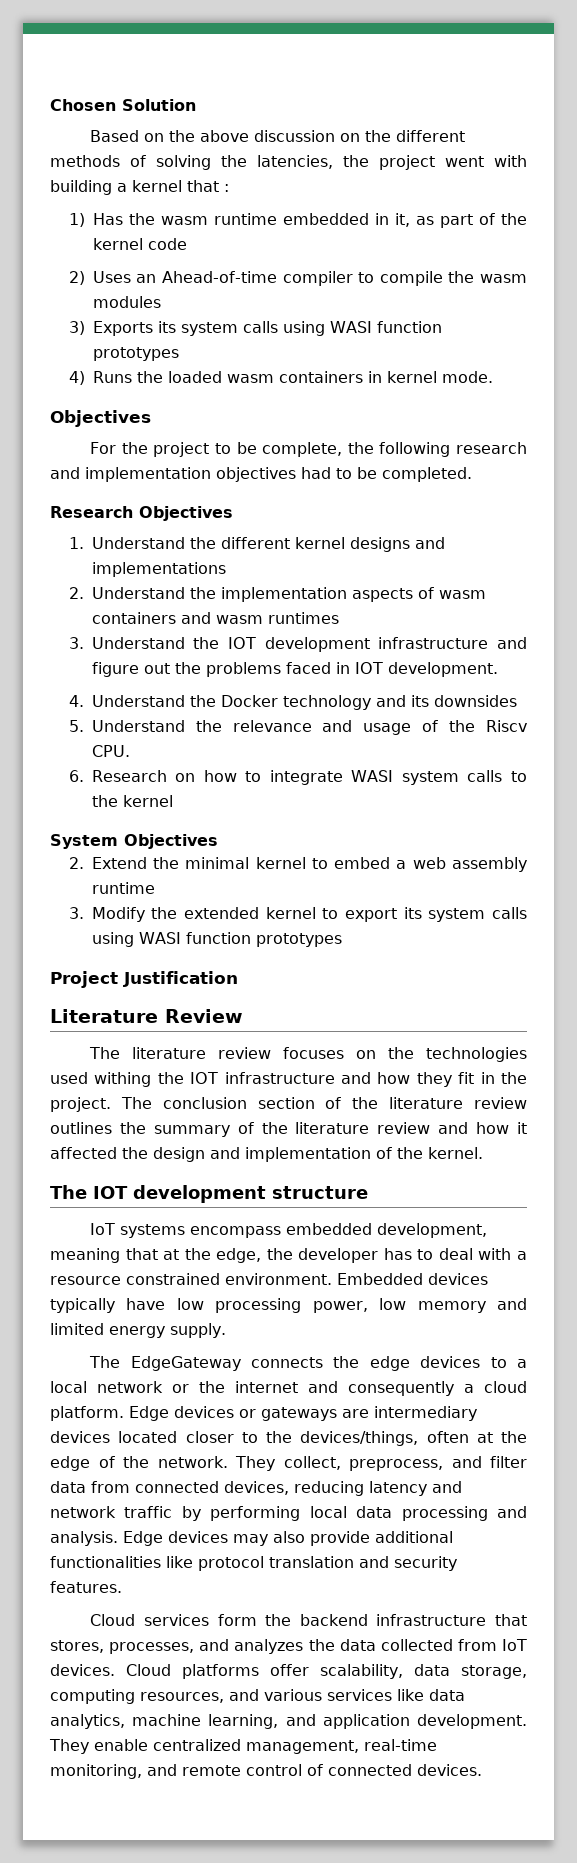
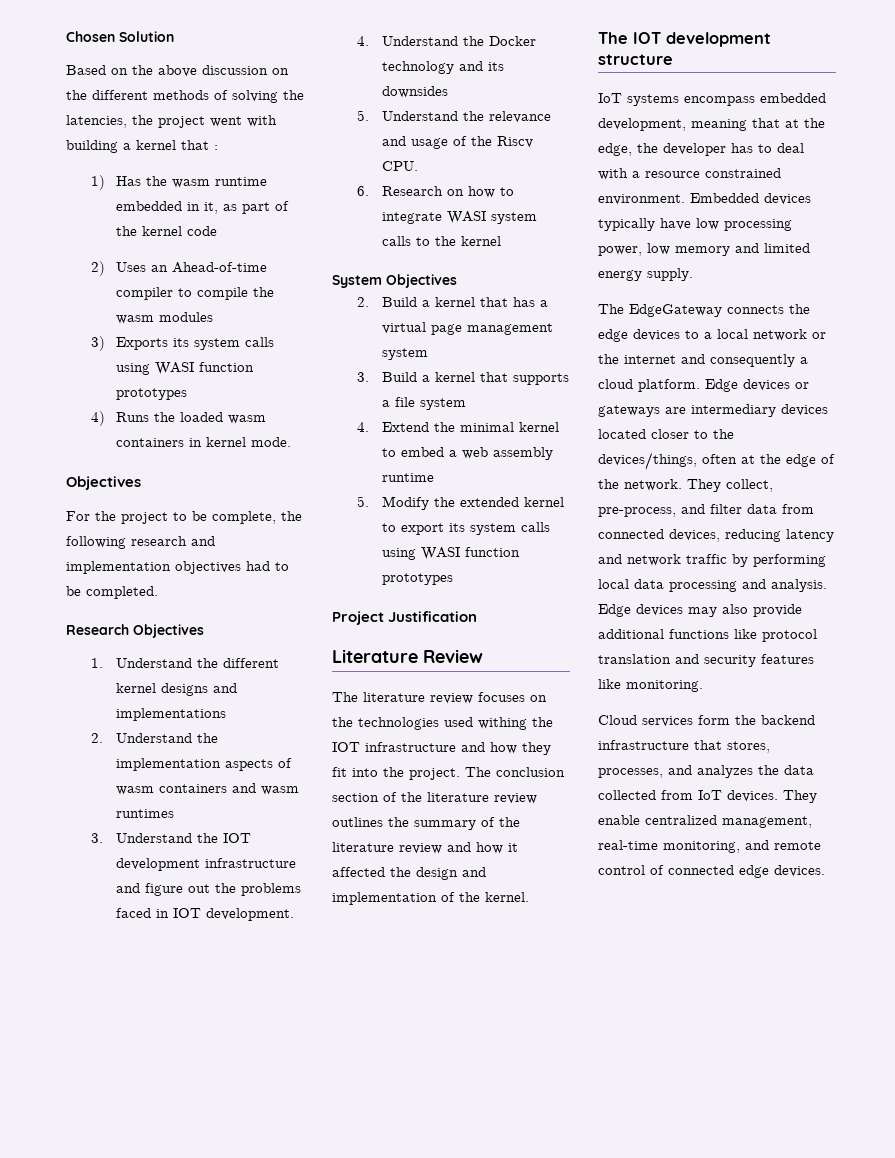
(84, 863) none -> [382,297,549,307] [382,322,554,335] [382,348,429,360] [357,372,570,385] [382,397,467,410] [357,422,370,432] Build a kernel that has a virtual page management system // 3. Build a kernel that supports a file system // 4.
[68,907,84,919] 3. -> [357,496,370,507] 5.
[480,1072,495,1084] in -> [352,768,378,777] into
[349,1459,443,1471] preprocess, -> [598,507,676,517] pre-process,
[50,1556,161,1568] functionalities -> [669,629,729,639] functions
[50,1581,122,1593] features. -> [761,654,814,664] [598,679,703,692] features like monitoring.
[126,1664,527,1679] [50,1689,465,1704] [50,1714,527,1729] Cloud platforms offer scalability, data storage, computing resources, and various services like data analytics, machine learning, and application development. -> (778, 796) none
(412, 1770) none -> [739,865,769,878] edge

